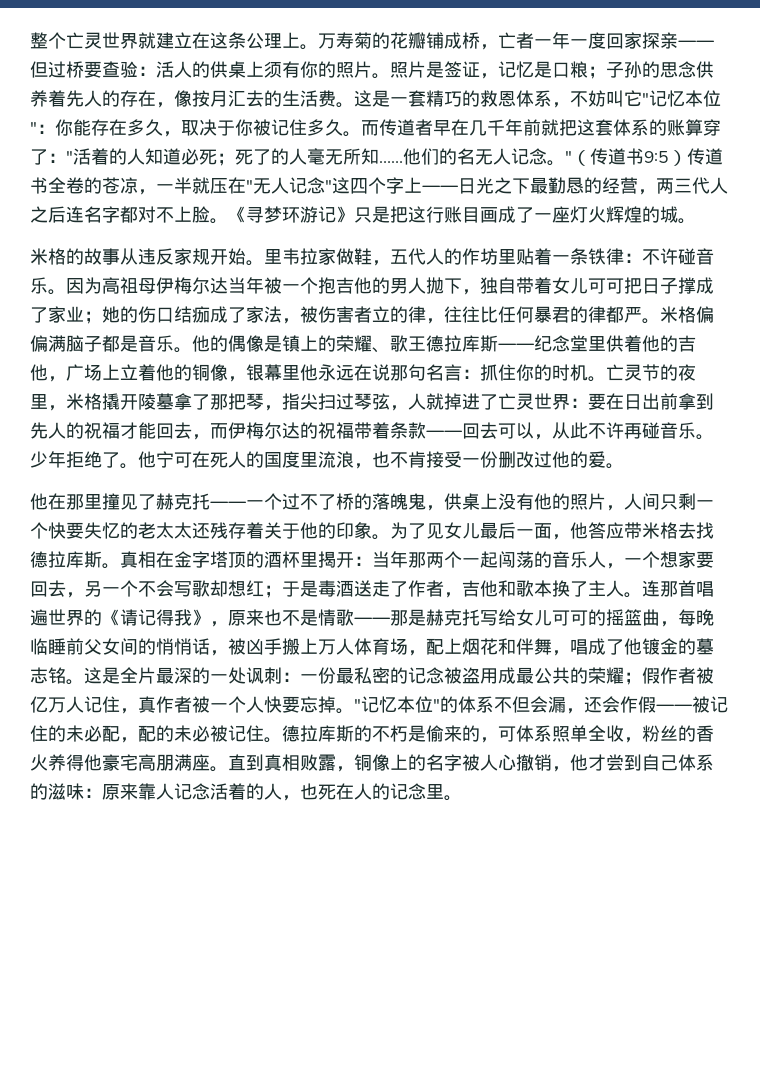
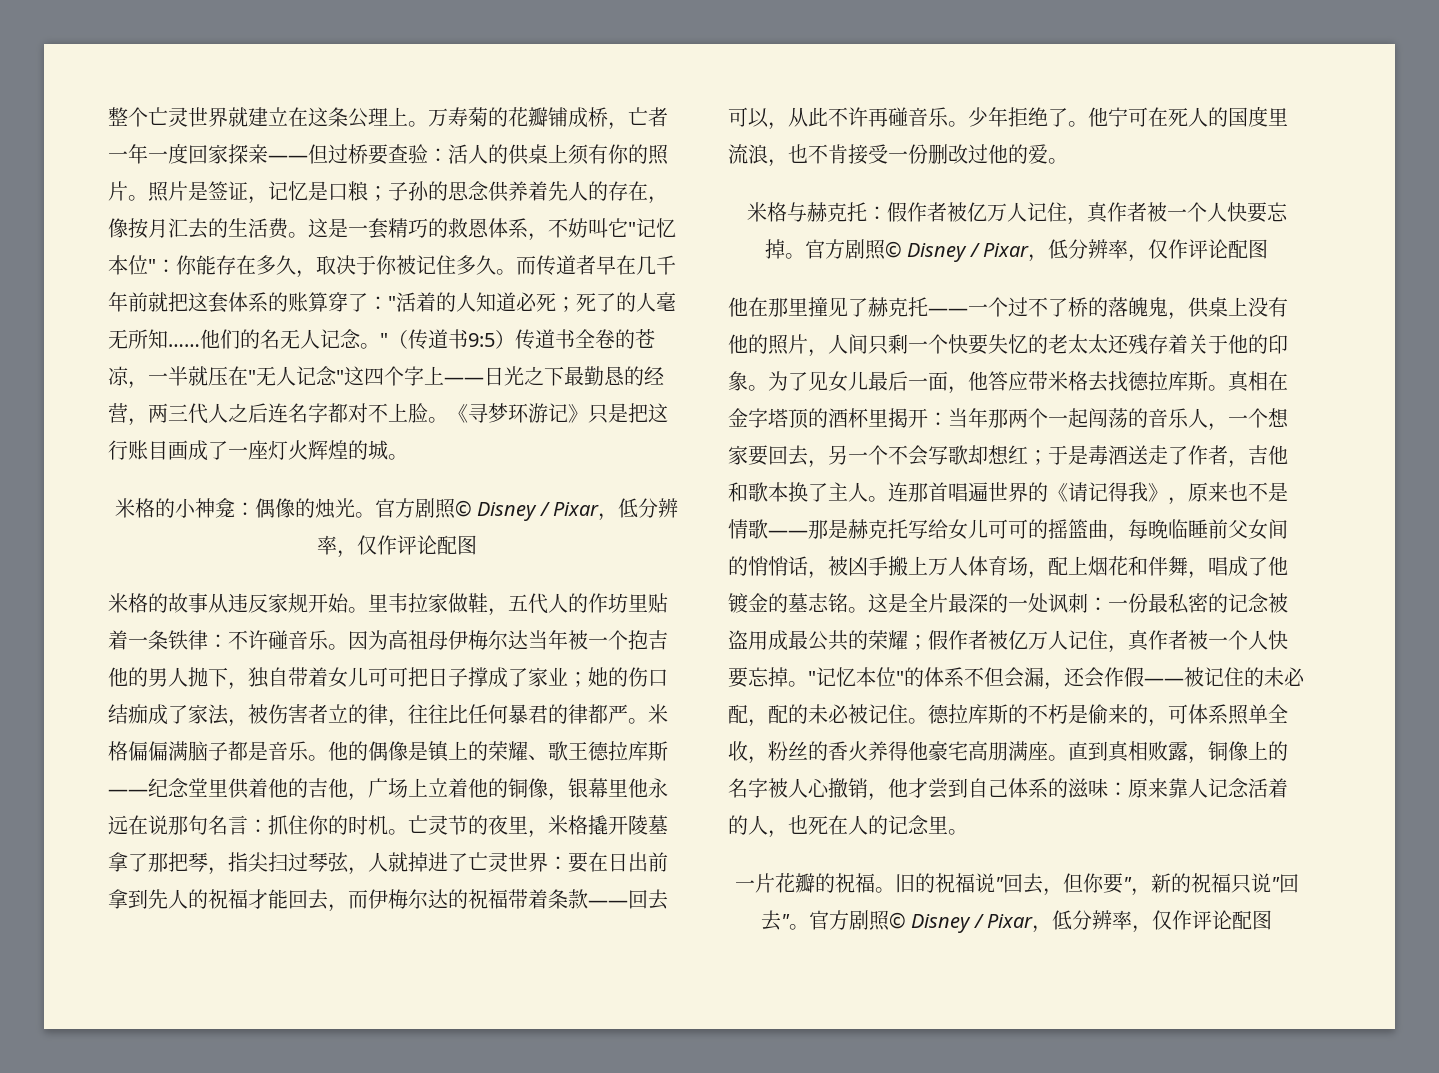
(696, 221) none -> [114,498,679,521] [316,535,477,558] // 米格的小神龛：偶像的烛光。官方剧照© Disney / Pixar，低分辨率，仅作评论配图
(624, 466) none -> [746,202,1288,225] [764,239,1269,262] // 米格与赫克托：假作者被亿万人记住，真作者被一个人快要忘掉。官方剧照© Disney / Pixar，低分辨率，仅作评论配图
(462, 798) none -> [734,873,1299,896] [760,910,1273,933] // 一片花瓣的祝福。旧的祝福说"回去，但你要"，新的祝福只说"回去"。官方剧照© Disney / Pixar，低分辨率，仅作评论配图

